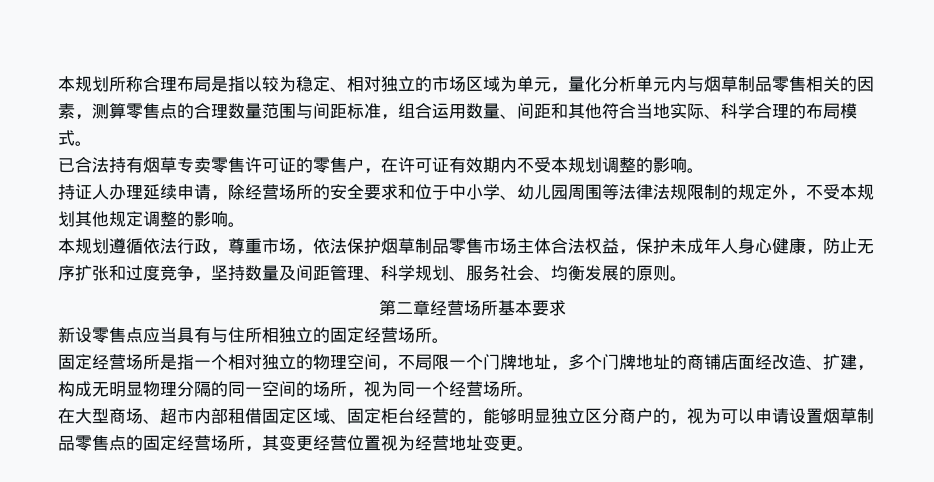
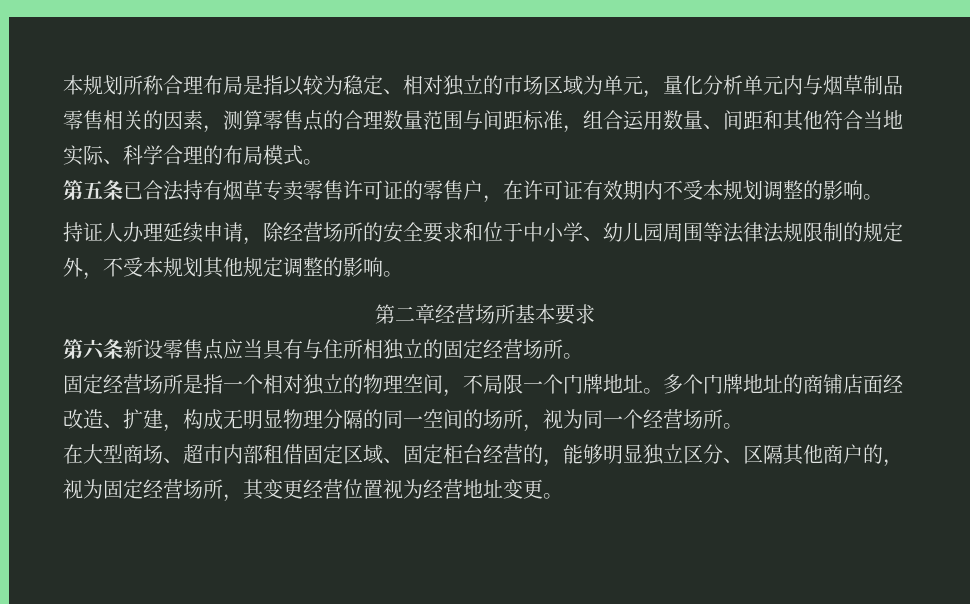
(92, 143) none -> [63,180,123,200] 第五条
[58,237,874,255] [58,265,687,282] // 本规划遵循依法行政，尊重市场，依法保护烟草制品零售市场主体合法权益，保护未成年人身心健康，防止无序扩张和过度竞争，坚持数量及间距管理、科学规划、服务社会、均衡发展的原则。 -> (403, 274) none
(566, 308) none -> [63,339,123,360] 第六条
[551,365,568,371] ， -> [643,388,663,394] 。
(619, 416) none -> [723,444,823,465] 、区隔其他
[721,408,874,424] [58,435,143,451] 可以申请设置烟草制品零售点的 -> (103, 489) none

